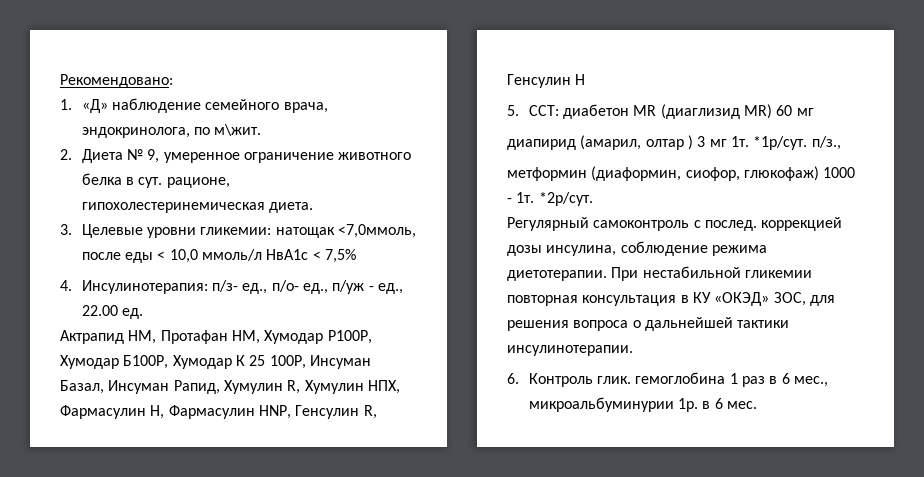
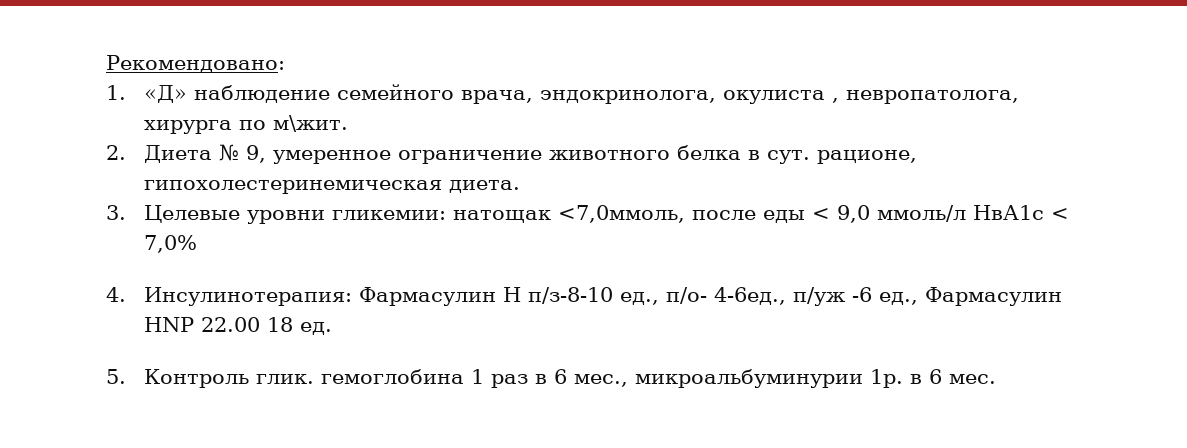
(190, 132) none -> [723,90,1020,104] [144,120,233,134] окулиста , невропатолога, хирурга
[169,249,198,263] 10,0 -> [837,205,871,223] 9,0
[325,249,357,263] 7,5% -> [144,235,198,253] 7,0%
[212,280,404,294] [81,305,144,319] [60,330,372,344] [60,355,371,369] [60,380,400,394] [60,405,377,419] [507,74,586,88] [507,104,814,119] [507,135,841,150] [507,166,856,181] [507,192,593,206] [507,217,843,231] [507,241,767,256] [507,266,812,281] [507,292,835,306] [507,317,790,331] [507,345,633,356] [507,373,519,384] п/з- ед., п/о- ед., п/уж - ед., 22.00 ед. // Актрапид НМ, Протафан НМ, Хумодар Р100Р, Хумодар Б100Р, Хумодар К 25 100Р, Инсуман Базал, Инсуман Рапид, Хумулин R, Хумулин НПХ, Фармасулин Н, Фармасулин НNР, Генсулин R, Генсулин Н // 5. ССТ: диабетон МR (диаглизид МR) 60 мг // диапирид (амарил, олтар ) 3 мг 1т. *1р/сут. п/з., // метформин (диаформин, сиофор, глюкофаж) 1000 - 1т. *2р/сут. // Регулярный самоконтроль с послед. коррекцией дозы инсулина, соблюдение режима диетотерапии. При нестабильной гликемии повторная консультация в КУ «ОКЭД» ЗОС, для решения вопроса о дальнейшей тактики инсулинотерапии. // 6. -> [359,287,1063,306] [144,317,333,335] [106,369,126,384] Фармасулин Н п/з-8-10 ед., п/о- 4-6ед., п/уж -6 ед., Фармасулин НNP 22.00 18 ед. // 5.

